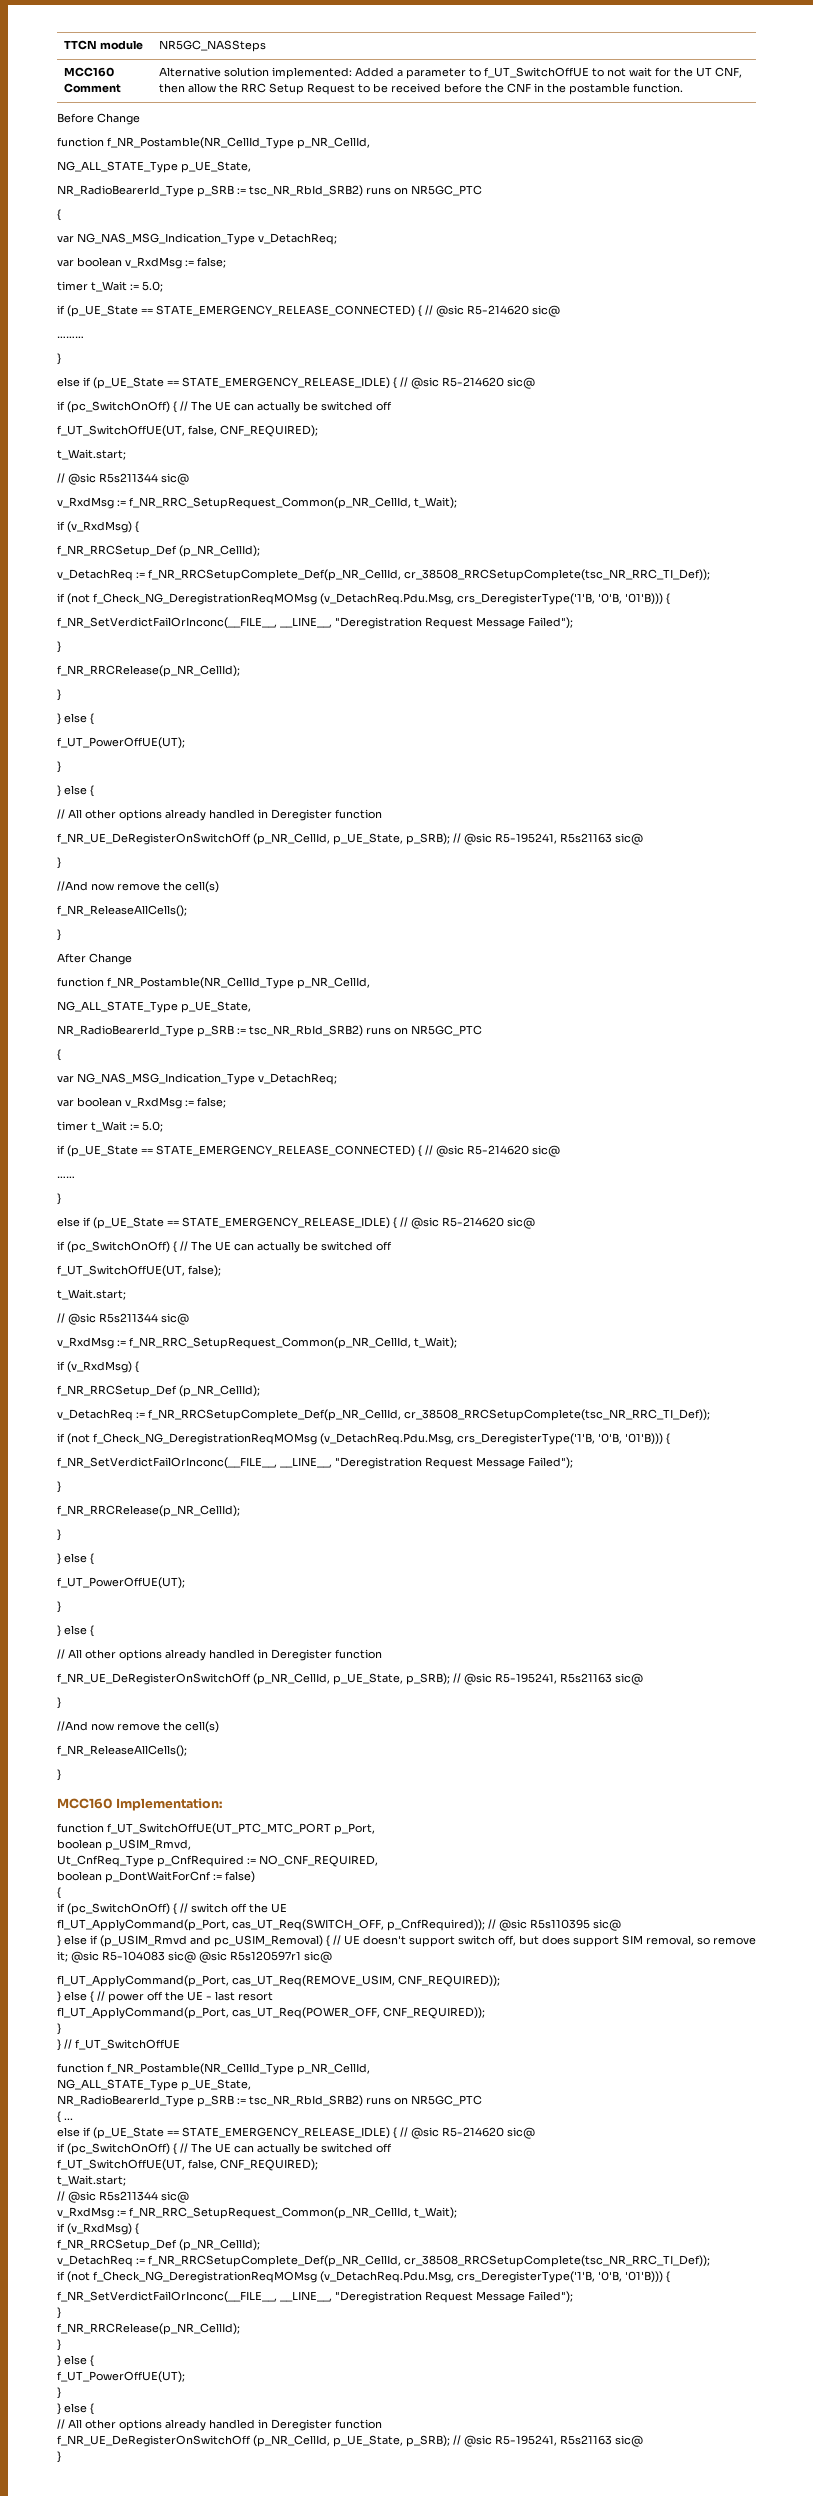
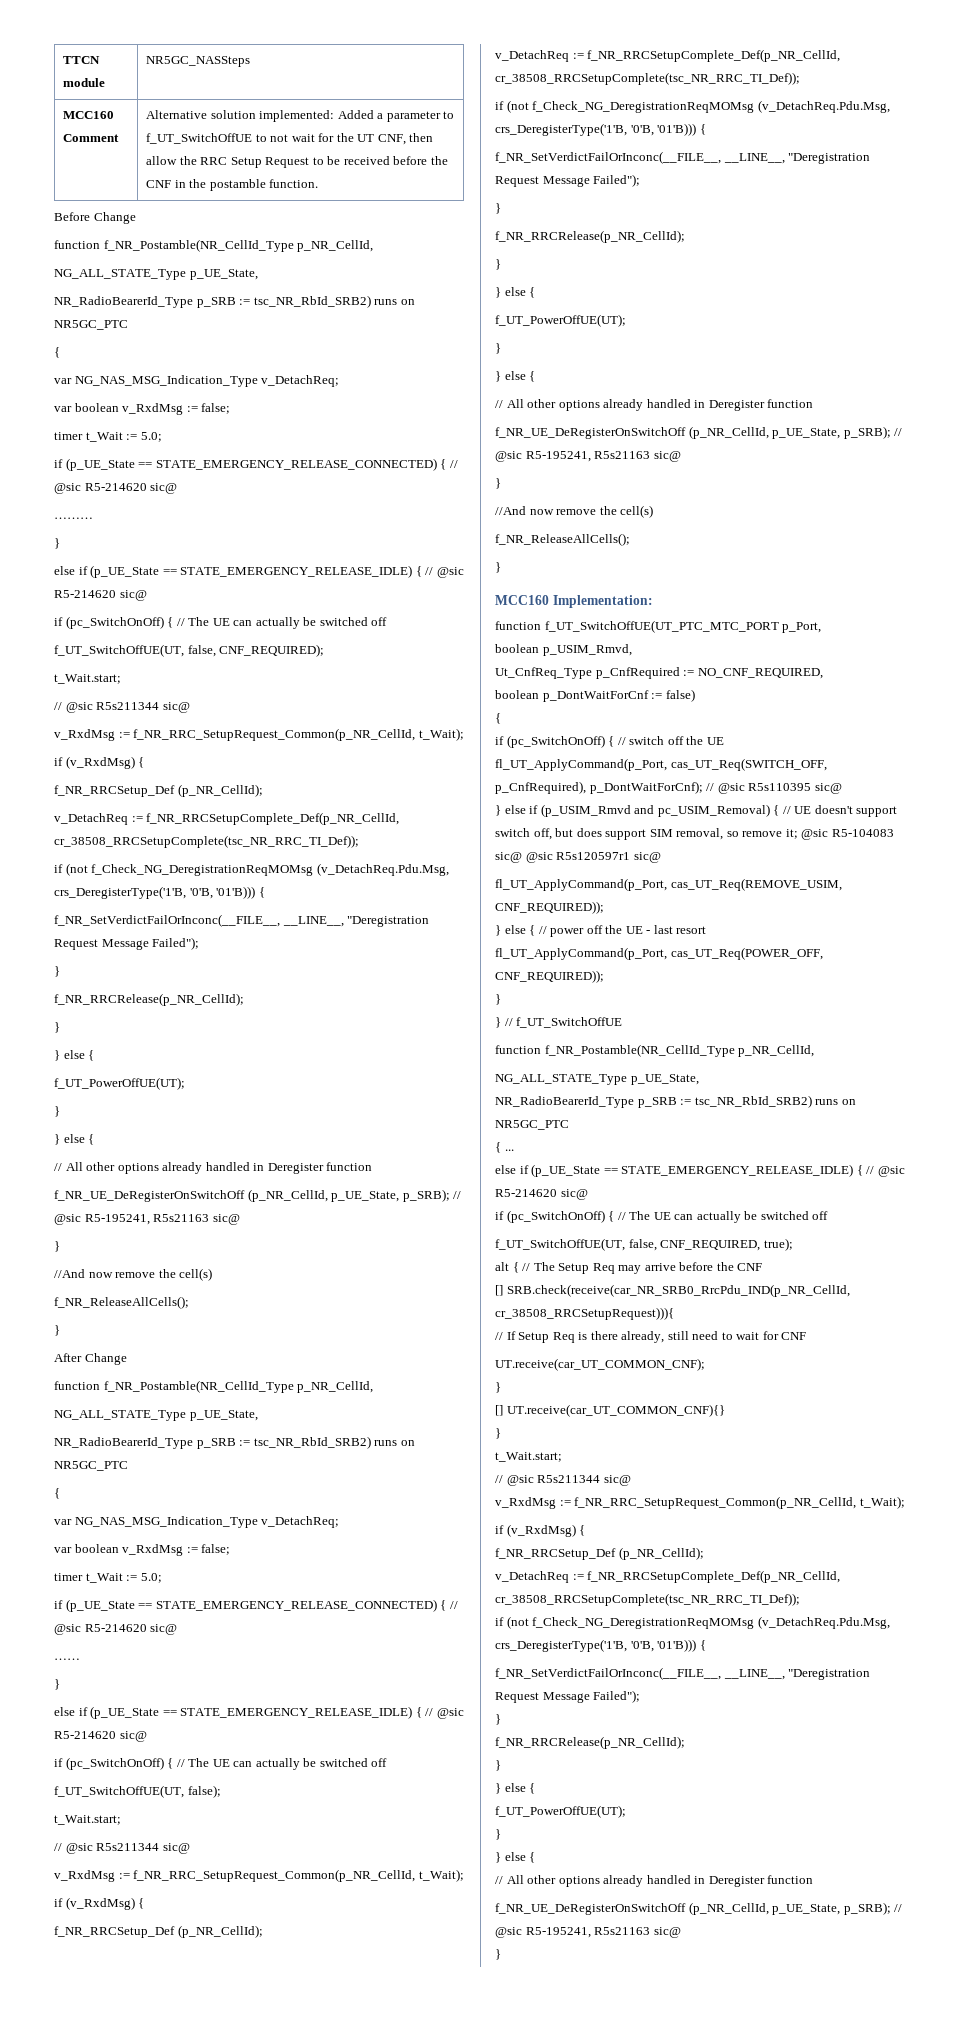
[387,1919,485,1931] p_CnfRequired)); -> [495,781,703,794] p_CnfRequired), p_DontWaitForCnf);
[220,2159,318,2171] CNF_REQUIRED); -> [660,1238,793,1251] [495,1262,763,1274] [495,1284,850,1297] [495,1307,674,1320] [495,1331,807,1343] [495,1358,705,1371] [495,1382,501,1393] [495,1404,725,1417] [495,1428,501,1439] CNF_REQUIRED, true); // alt { // The Setup Req may arrive before the CNF // [] SRB.check(receive(car_NR_SRB0_RrcPdu_IND(p_NR_CellId, cr_38508_RRCSetupRequest))){ // // If Setup Req is there already, still need to wait for CNF // UT.receive(car_UT_COMMON_CNF); // } // [] UT.receive(car_UT_COMMON_CNF){} // }

